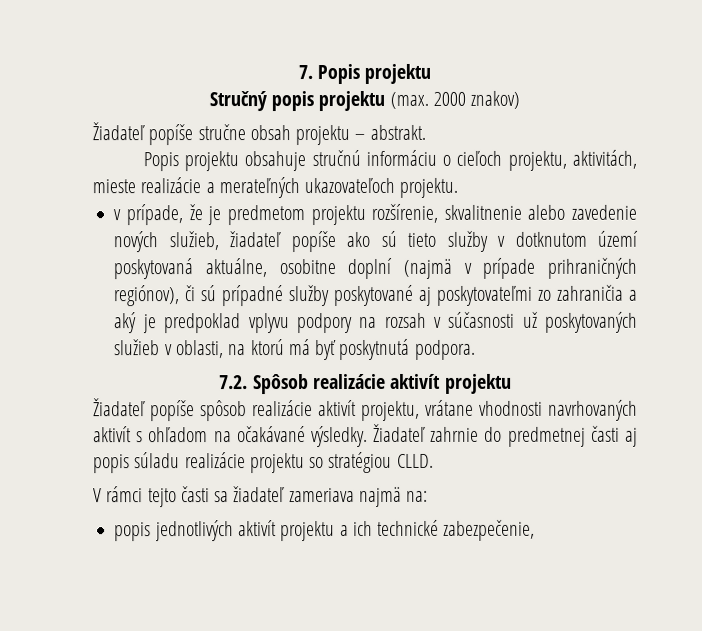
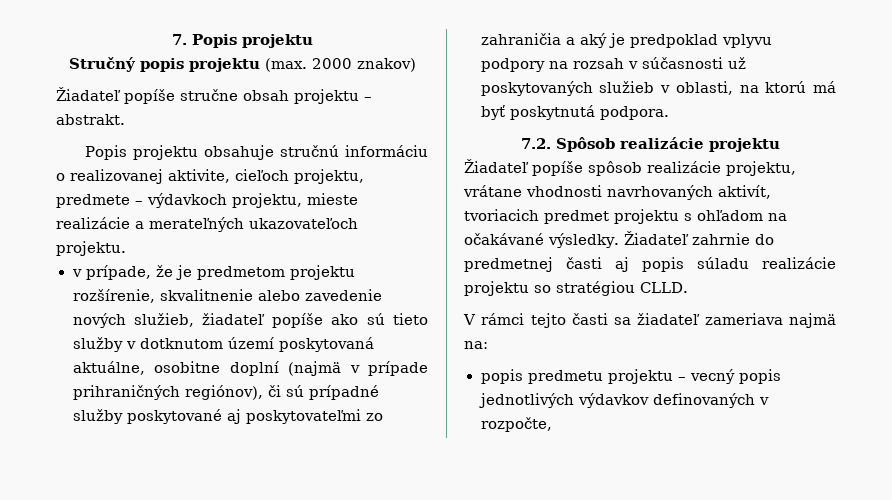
[456,149,637,171] cieľoch projektu, aktivitách, -> [70,169,364,184] [56,193,302,208] realizovanej aktivite, cieľoch projektu, predmete – výdavkoch projektu,
[390,373,442,389] aktivít -> (704, 143) none
[318,399,357,417] aktivít -> (721, 167) none
[93,426,132,443] aktivít -> [718,185,771,199] [464,209,679,224] aktivít, tvoriacich predmet projektu
[154,519,536,542] jednotlivých aktivít projektu a ich technické zabezpečenie, -> [527,369,781,384] [478,393,769,408] [480,417,552,432] predmetu projektu – vecný popis jednotlivých výdavkov definovaných v rozpočte,

